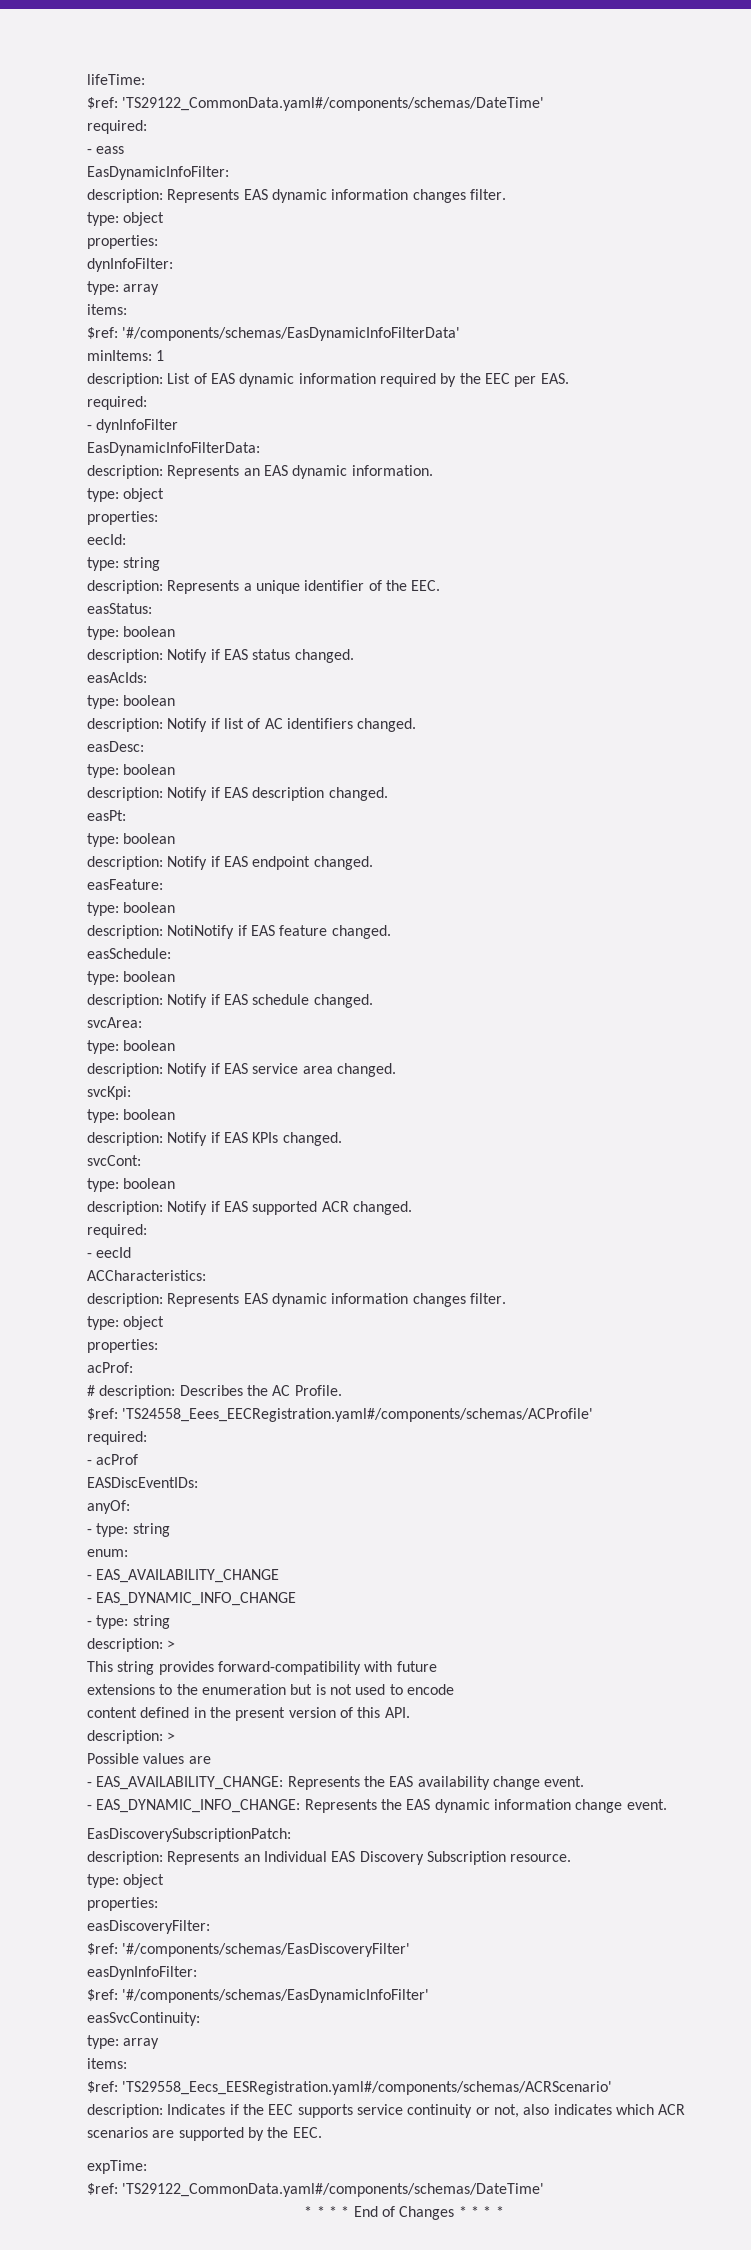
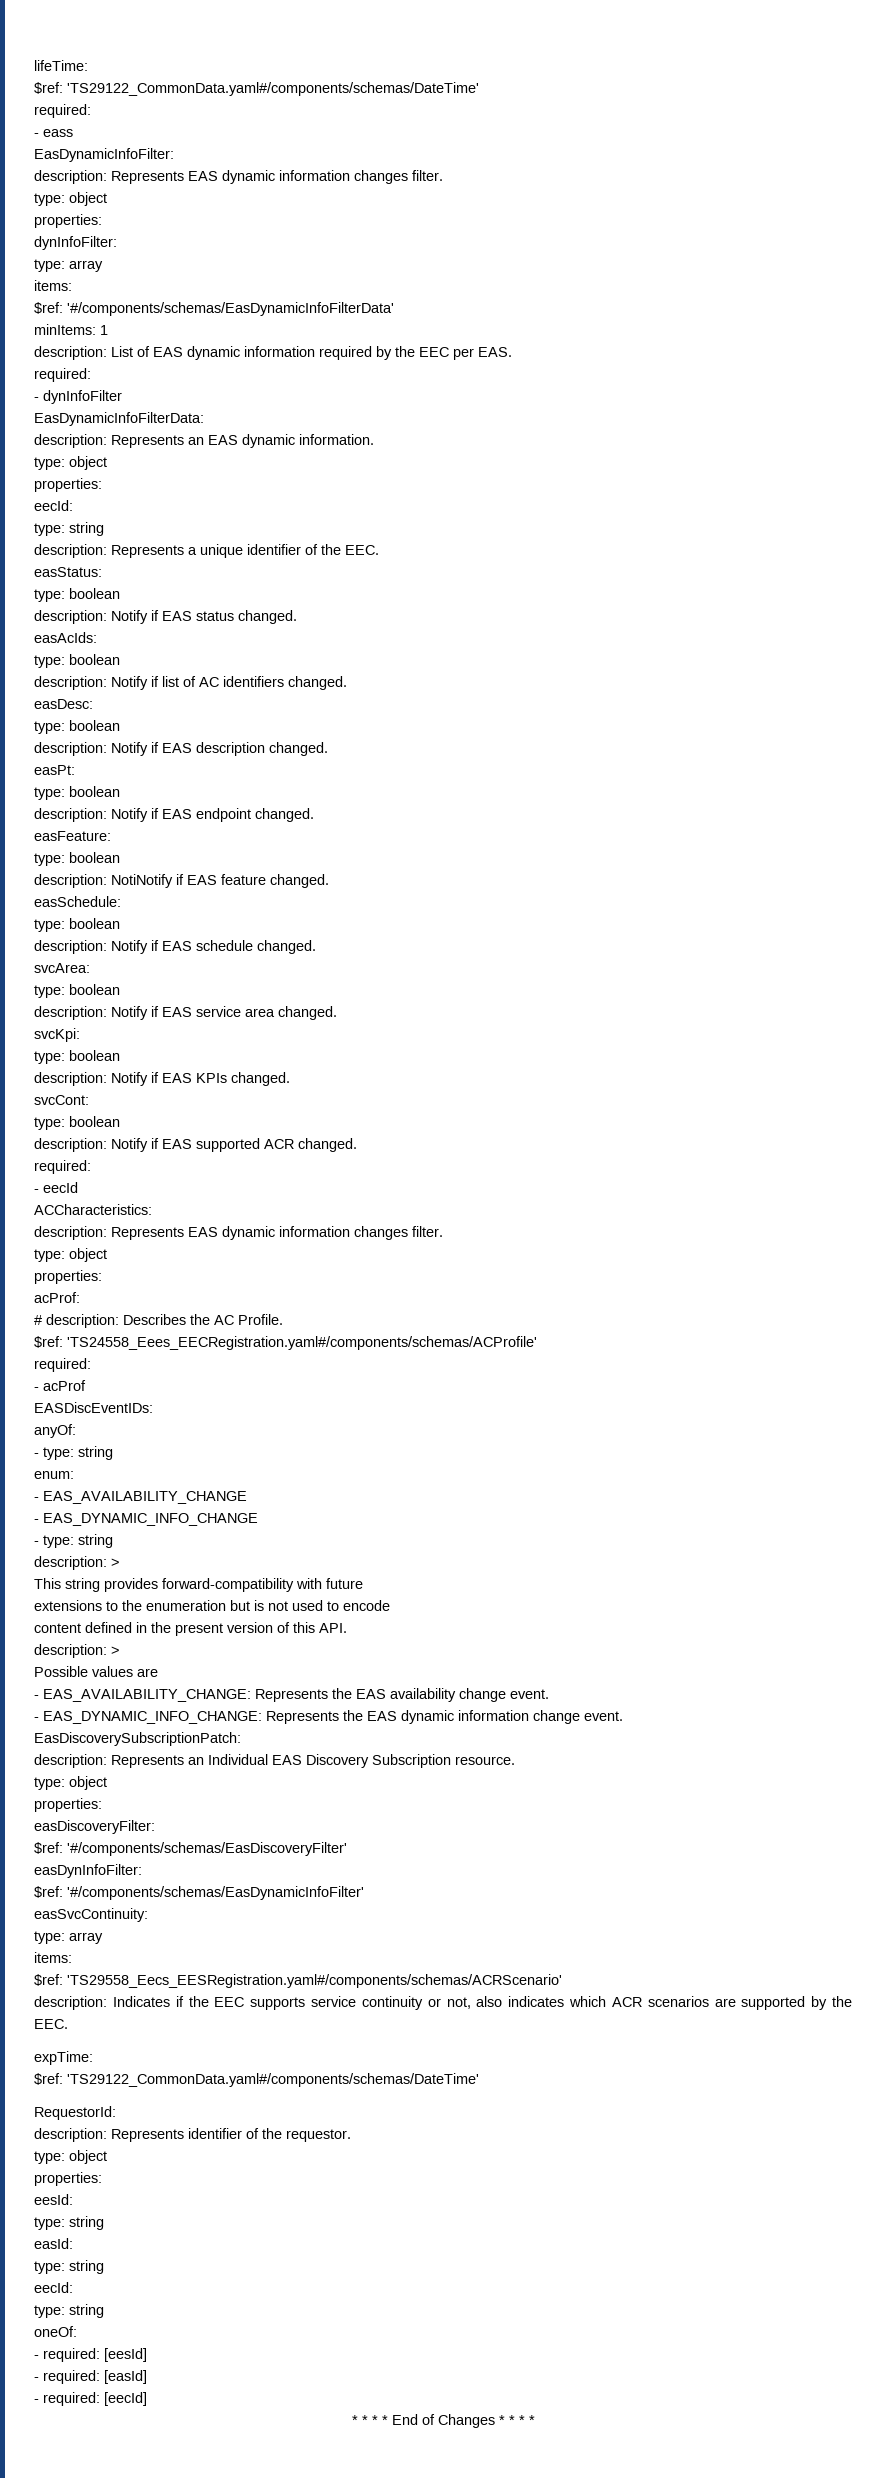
(545, 2190) none -> [34,2106,116,2120] [34,2128,351,2142] [34,2150,107,2164] [34,2172,102,2186] [34,2194,73,2205] [34,2216,104,2230] [34,2238,73,2249] [34,2260,104,2274] [34,2282,73,2293] [34,2304,104,2318] [34,2326,77,2337] [34,2348,147,2362] [34,2370,147,2384] [34,2392,147,2406] // RequestorId: // description: Represents identifier of the requestor. // type: object // properties: // eesId: // type: string // easId: // type: string // eecId: // type: string // oneOf: // - required: [eesId] // - required: [easId] // - required: [eecId]

